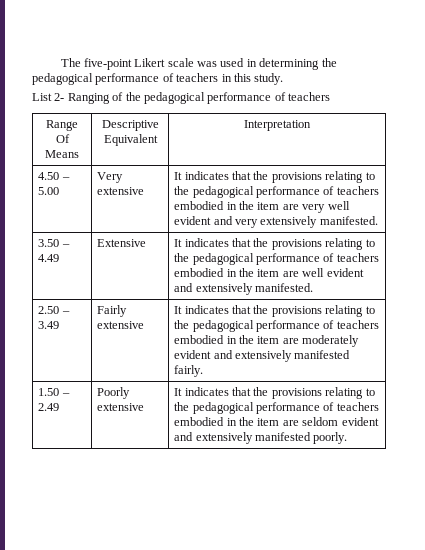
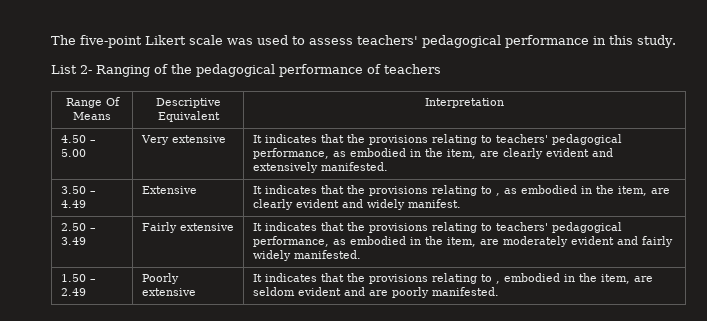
[246,58,337,70] [32,73,219,85] in determining the pedagogical performance of teachers -> [292,35,589,48] to assess teachers' pedagogical performance
[174,186,379,198] [174,201,350,213] [174,216,259,228] the pedagogical performance of teachers embodied in the item are very well evident and very -> [495,134,622,145] [252,148,613,159] teachers' pedagogical performance, as embodied in the item, are clearly evident and
[174,253,379,265] [174,268,364,277] [174,283,314,295] the pedagogical performance of teachers embodied in the item are well evident and extensively manifested. -> [495,185,670,196] [252,199,461,210] , as embodied in the item, are clearly evident and widely manifest.
[174,320,379,332] [174,335,280,344] the pedagogical performance of teachers embodied in the item -> [495,222,622,233] [252,236,476,247] teachers' pedagogical performance, as embodied in the item,
[235,350,351,362] [174,365,204,377] extensively manifested fairly. -> [641,236,673,247] [252,250,361,261] fairly widely manifested.
[174,402,379,414] [174,417,280,426] the pedagogical performance of teachers embodied in the item -> [495,273,630,284] , embodied in the item,
[195,432,348,444] extensively manifested poorly. -> [368,287,499,298] are poorly manifested.

